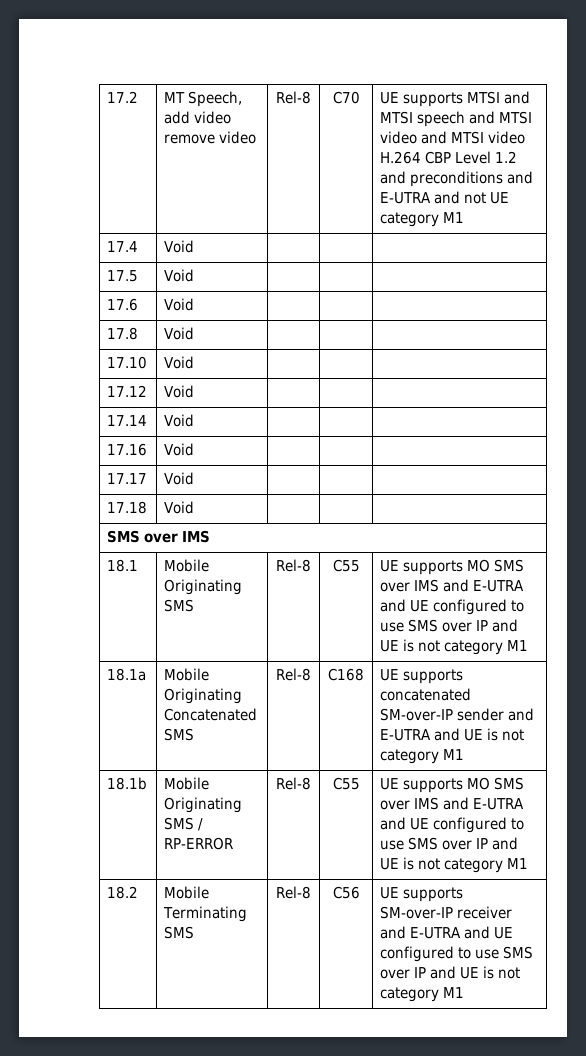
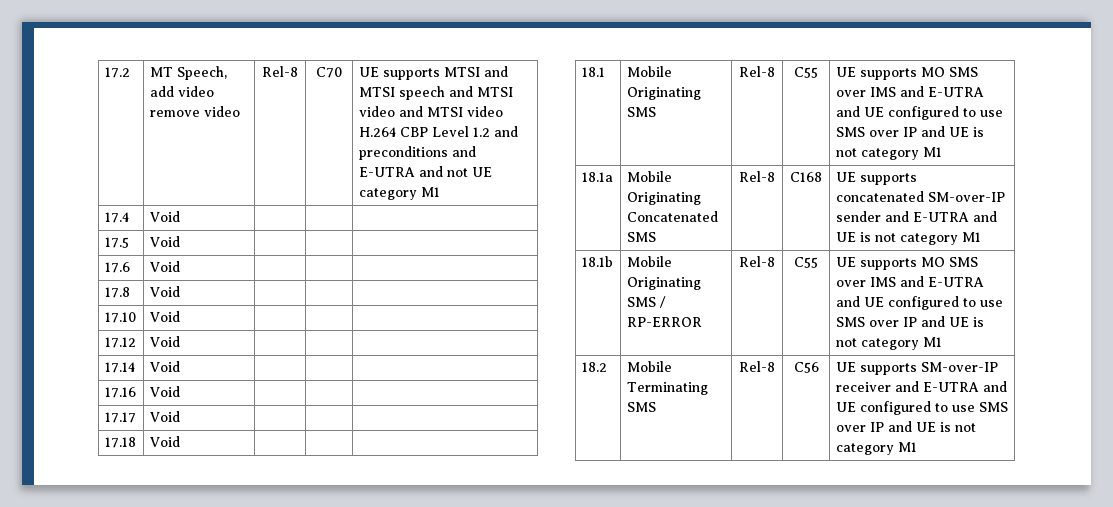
[107,530,211,543] // SMS over IMS -> (180, 441) none

